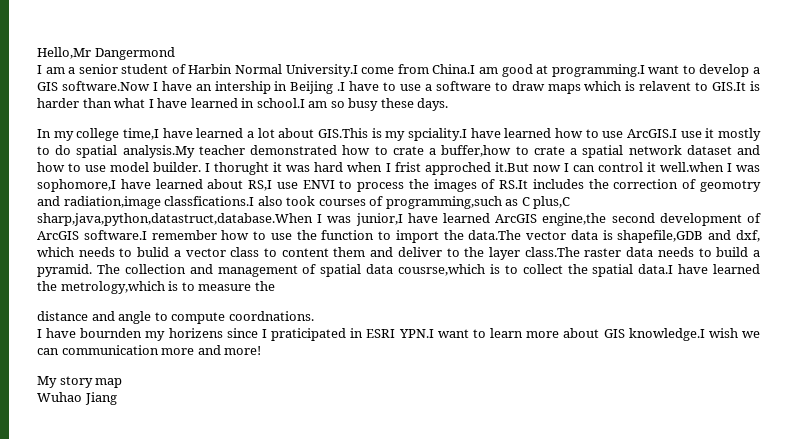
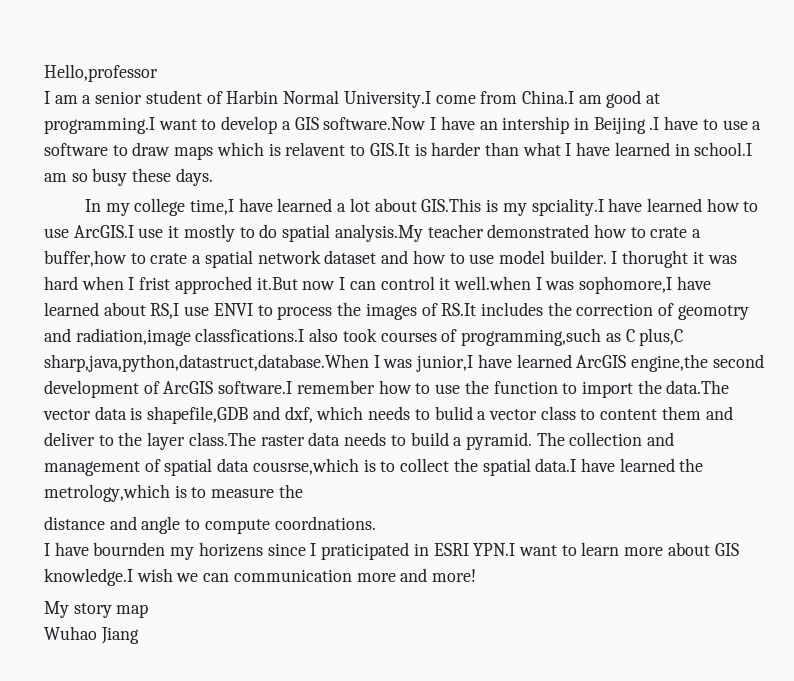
[37,47,175,60] Hello,Mr Dangermond -> [44,64,158,82] Hello,professor

